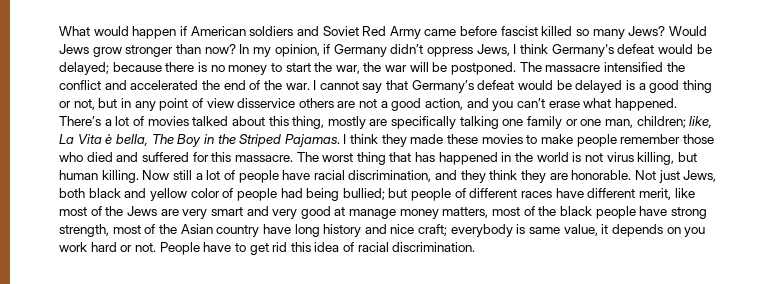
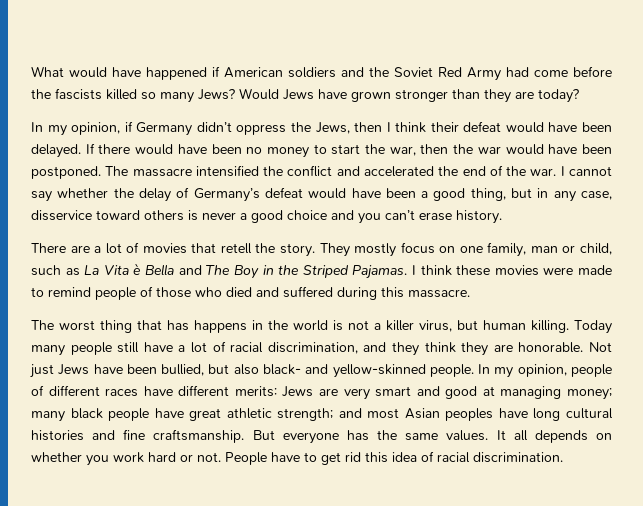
[132,26,177,39] happen -> [112,67,207,80] have happened
(319, 31) none -> [369,67,389,77] the
[424,26,538,36] came before fascist -> [506,66,612,77] [31,88,102,100] had come before the fascists
[92,44,236,57] grow stronger than now? -> [318,89,579,103] have grown stronger than they are today? //
[476,44,712,57] [59,62,207,75] Jews, I think Germany's defeat would be delayed; because there is -> [290,121,612,134] [31,143,242,158] the Jews, then I think their defeat would have been delayed. If there would have been
(360, 69) none -> [420,144,449,154] then
[409,62,448,72] will be -> [505,144,612,155] would have been
[386,80,712,93] [59,98,464,111] that Germany’s defeat would be delayed is a good thing or not, but in any point of view disservice others are not a good action, -> [57,187,612,202] [31,210,327,223] whether the delay of Germany’s defeat would have been a good thing, but in any case, disservice toward others is never a good choice
[583,98,677,111] [59,116,101,126] what happened. There’s -> [456,210,502,224] [31,243,90,253] history. // There are
[192,116,713,129] talked about this thing, mostly are specifically talking one family or one man, children; like, -> [191,242,612,257] [31,265,80,276] that retell the story. They mostly focus on one family, man or child, such as
[115,134,148,146] bella, -> [145,264,202,276] Bella and
[381,134,681,147] they made these movies to make people remember -> [456,265,612,276] [31,286,153,300] these movies were made to remind people of
[192,152,209,162] for -> [337,287,377,300] during
(293, 158) none -> (470, 293) //
[438,152,498,165] happened -> [194,320,247,333] happens
[606,152,697,165] [59,170,311,183] virus killing, but human killing. Now still a lot of people have -> [374,320,612,334] [31,341,226,356] a killer virus, but human killing. Today many people still have a lot of
[683,170,717,182] [59,188,408,201] Jews, both black and yellow color of people had being bullied; but -> [58,364,567,378] Jews have been bullied, but also black- and yellow-skinned people. In my opinion,
[638,188,695,200] [59,206,124,216] merit, like most of the -> [234,386,277,397] merits:
[272,209,298,219] very -> (440, 391) none
[349,206,707,219] [59,224,609,237] manage money matters, most of the black people have strong strength, most of the Asian country have long history and nice craft; everybody is same value, it -> [500,386,612,400] [31,408,614,422] [31,429,528,444] managing money; many black people have great athletic strength; and most Asian peoples have long cultural histories and fine craftsmanship. But everyone has the same values. It all
(681, 230) none -> [31,452,82,462] whether

